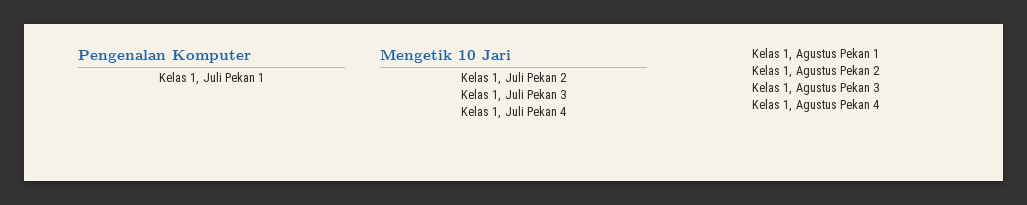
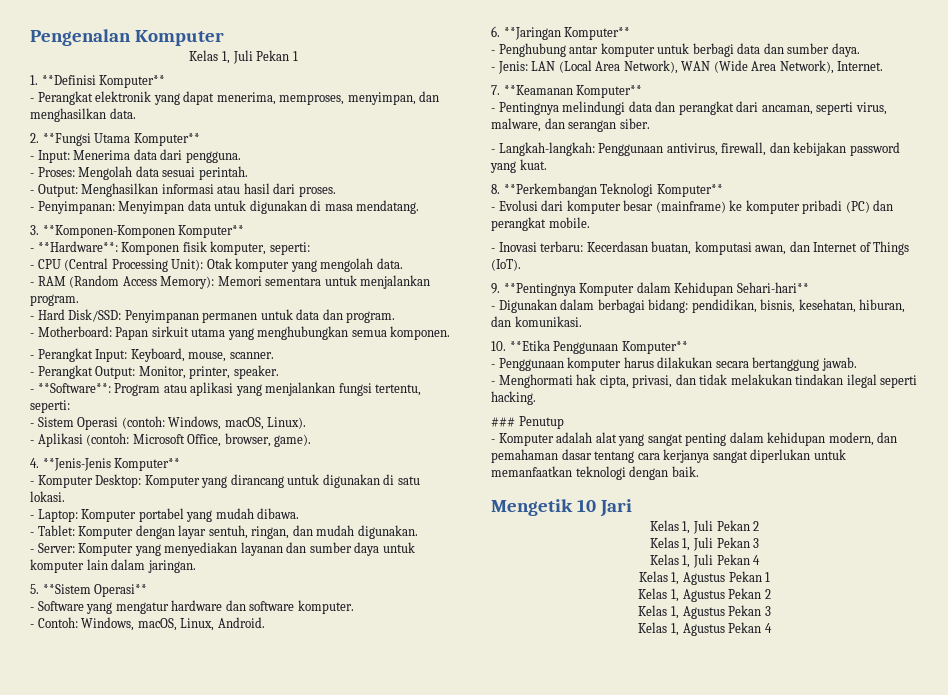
(265, 77) none -> [30,75,166,88] [30,91,440,105] [30,108,136,122] [30,133,200,146] [30,149,241,163] [30,166,248,180] [30,183,336,197] [30,200,420,214] [30,225,245,238] [30,241,310,255] [30,258,403,272] [30,275,431,289] [30,294,79,306] [30,309,396,323] [30,326,451,340] [30,348,274,362] [30,365,279,379] [30,382,422,396] [30,400,70,413] [30,416,307,430] [30,433,312,447] [30,458,181,471] [30,474,420,488] [30,491,65,502] [30,508,300,522] [30,525,418,539] [30,542,415,556] [30,559,196,573] [30,584,148,597] [30,600,354,614] [30,617,265,631] [491,26,631,40] [491,43,860,57] [491,60,884,74] [491,85,643,98] [491,101,887,115] [491,118,650,132] [491,142,900,156] [490,159,547,173] [491,183,723,197] [491,200,894,214] [491,217,590,231] [491,241,910,255] [491,259,521,271] [491,282,809,296] [491,299,906,313] [491,316,582,327] [491,340,688,354] [491,357,857,371] [491,374,918,388] [491,391,536,405] [491,416,564,429] [491,432,898,446] [491,449,846,463] [491,466,699,480] // 1. **Definisi Komputer** // - Perangkat elektronik yang dapat menerima, memproses, menyimpan, dan menghasilkan data. // 2. **Fungsi Utama Komputer** // - Input: Menerima data dari pengguna. // - Proses: Mengolah data sesuai perintah. // - Output: Menghasilkan informasi atau hasil dari proses. // - Penyimpanan: Menyimpan data untuk digunakan di masa mendatang. // 3. **Komponen-Komponen Komputer** // - **Hardware**: Komponen fisik komputer, seperti: // - CPU (Central Processing Unit): Otak komputer yang mengolah data. // - RAM (Random Access Memory): Memori sementara untuk menjalankan program. // - Hard Disk/SSD: Penyimpanan permanen untuk data dan program. // - Motherboard: Papan sirkuit utama yang menghubungkan semua komponen. // - Perangkat Input: Keyboard, mouse, scanner. // - Perangkat Output: Monitor, printer, speaker. // - **Software**: Program atau aplikasi yang menjalankan fungsi tertentu, seperti: // - Sistem Operasi (contoh: Windows, macOS, Linux). // - Aplikasi (contoh: Microsoft Office, browser, game). // 4. **Jenis-Jenis Komputer** // - Komputer Desktop: Komputer yang dirancang untuk digunakan di satu lokasi. // - Laptop: Komputer portabel yang mudah dibawa. // - Tablet: Komputer dengan layar sentuh, ringan, dan mudah digunakan. // - Server: Komputer yang menyediakan layanan dan sumber daya untuk komputer lain dalam jaringan. // 5. **Sistem Operasi** // - Software yang mengatur hardware dan software komputer. // - Contoh: Windows, macOS, Linux, Android. // 6. **Jaringan Komputer** // - Penghubung antar komputer untuk berbagi data dan sumber daya. // - Jenis: LAN (Local Area Network), WAN (Wide Area Network), Internet. // 7. **Keamanan Komputer** // - Pentingnya melindungi data dan perangkat dari ancaman, seperti virus, malware, dan serangan siber. // - Langkah-langkah: Penggunaan antivirus, firewall, dan kebijakan password yang kuat. // 8. **Perkembangan Teknologi Komputer** // - Evolusi dari komputer besar (mainframe) ke komputer pribadi (PC) dan perangkat mobile. // - Inovasi terbaru: Kecerdasan buatan, komputasi awan, dan Internet of Things (IoT). // 9. **Pentingnya Komputer dalam Kehidupan Sehari-hari** // - Digunakan dalam berbagai bidang: pendidikan, bisnis, kesehatan, hiburan, dan komunikasi. // 10. **Etika Penggunaan Komputer** // - Penggunaan komputer harus dilakukan secara bertanggung jawab. // - Menghormati hak cipta, privasi, dan tidak melakukan tindakan ilegal seperti hacking. // ### Penutup // - Komputer adalah alat yang sangat penting dalam kehidupan modern, dan pemahaman dasar tentang cara kerjanya sangat diperlukan untuk memanfaatkan teknologi dengan baik.

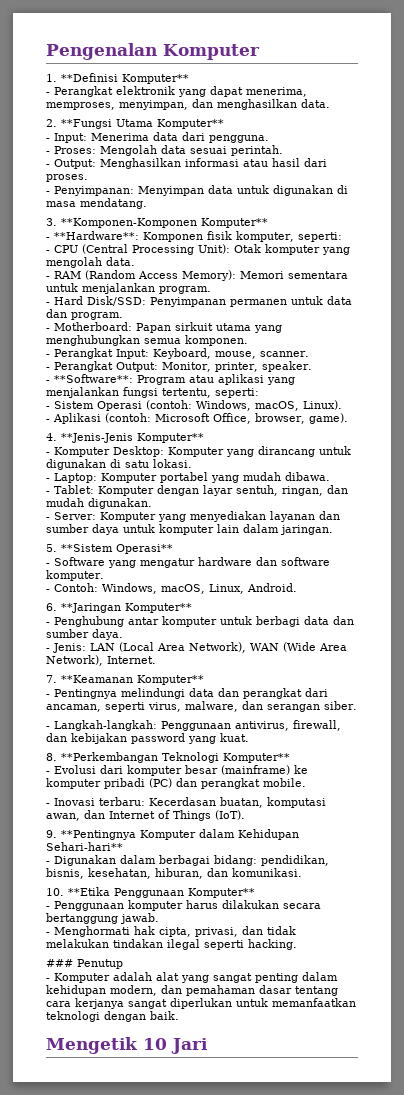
[189,50,298,64] // Kelas 1, Juli Pekan 1 -> (260, 52) none
[649,520,760,534] [649,537,760,551] [649,554,761,568] [638,571,771,585] [638,588,771,602] [638,605,771,619] [638,622,772,636] // Kelas 1, Juli Pekan 2 // Kelas 1, Juli Pekan 3 // Kelas 1, Juli Pekan 4 // Kelas 1, Agustus Pekan 1 // Kelas 1, Agustus Pekan 2 // Kelas 1, Agustus Pekan 3 // Kelas 1, Agustus Pekan 4 -> (208, 1046) none

